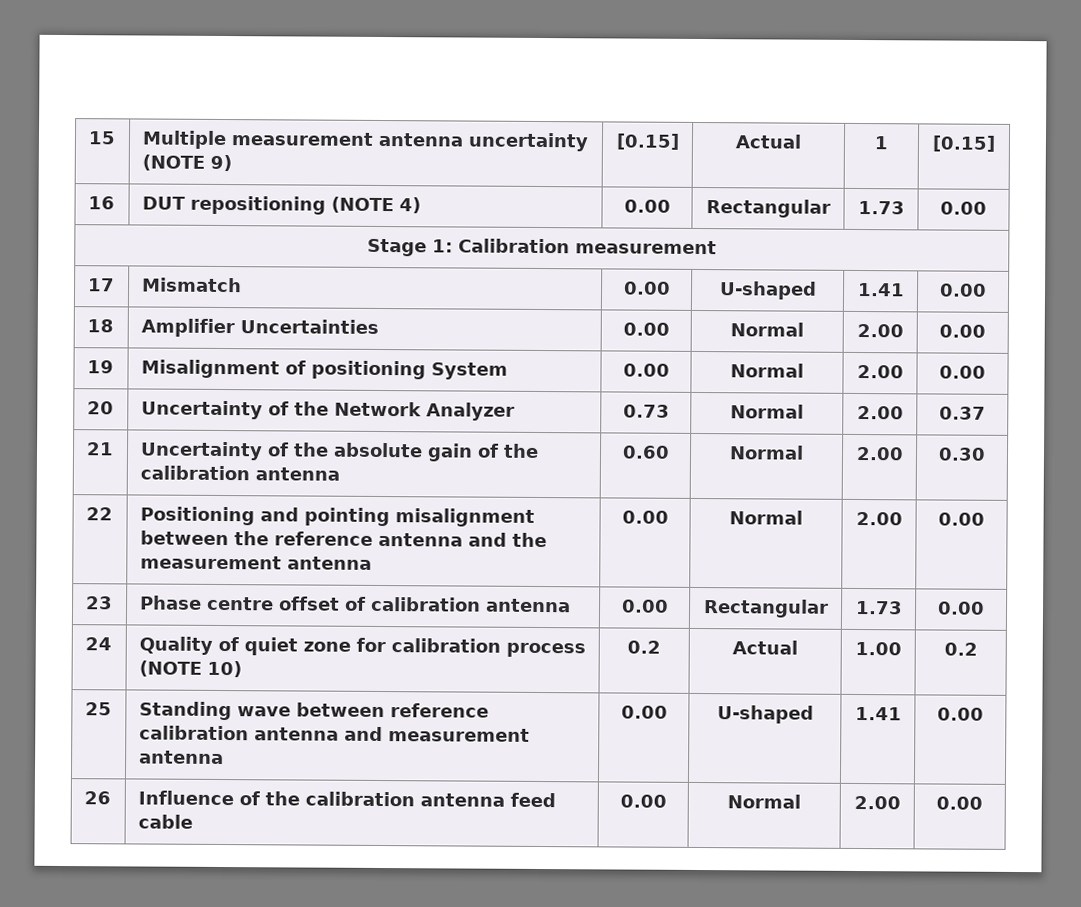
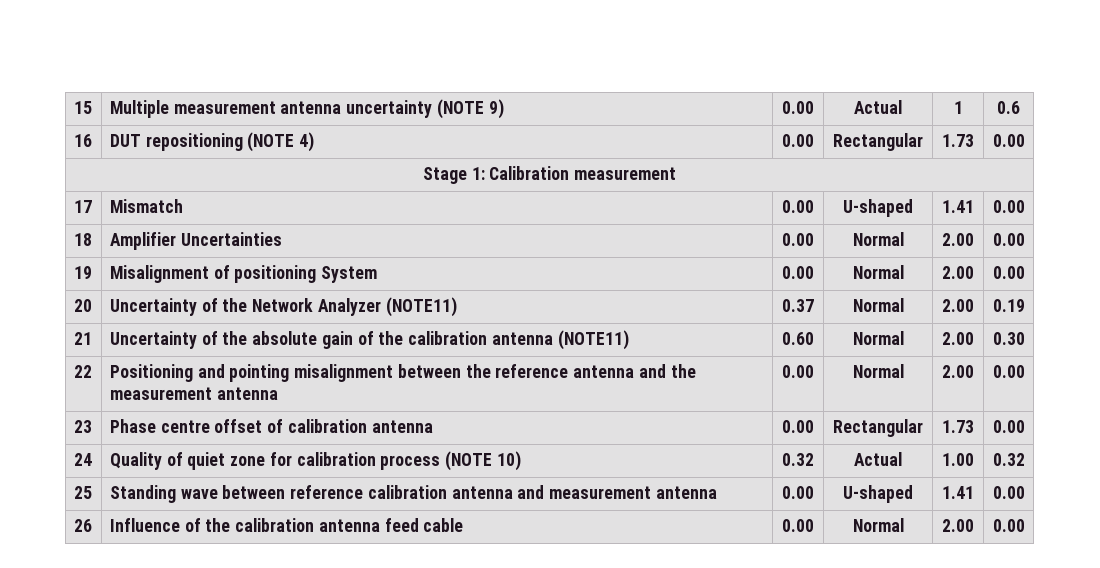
[615,133,680,150] [0.15] -> [782,101,814,114] 0.00
[932,135,996,152] [0.15] -> [997,101,1020,114] 0.6
[622,404,670,418] [730,404,804,419] [856,405,904,420] [939,406,986,420] | 0.73 | Normal | 2.00 | 0.37 -> [385,297,457,317] [782,299,814,312] [852,298,904,312] [942,299,974,312] [992,299,1025,312] (NOTE11) | 0.37 | Normal | 2.00 | 0.19
(340, 474) none -> [557,330,629,350] (NOTE11)
[627,640,661,654] 0.2 -> [782,453,814,466] 0.32
[943,642,978,656] 0.2 -> [992,453,1025,466] 0.32

